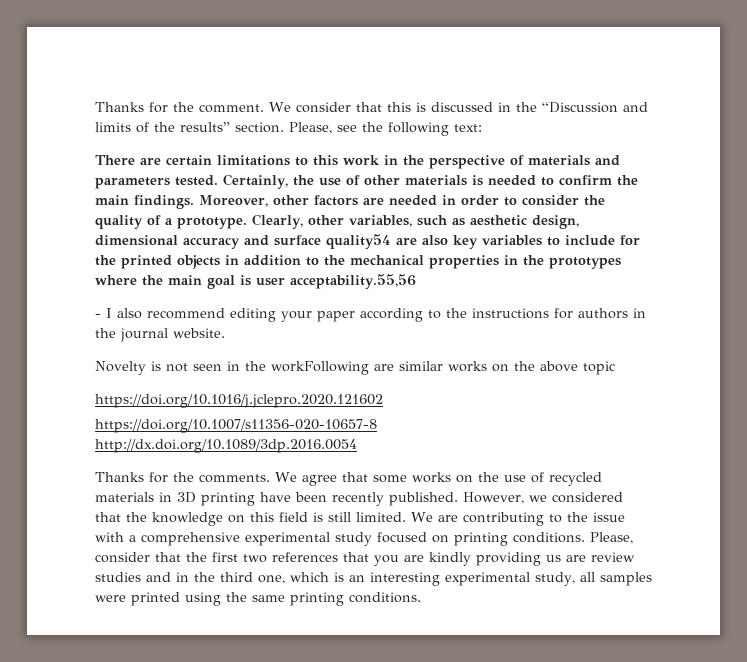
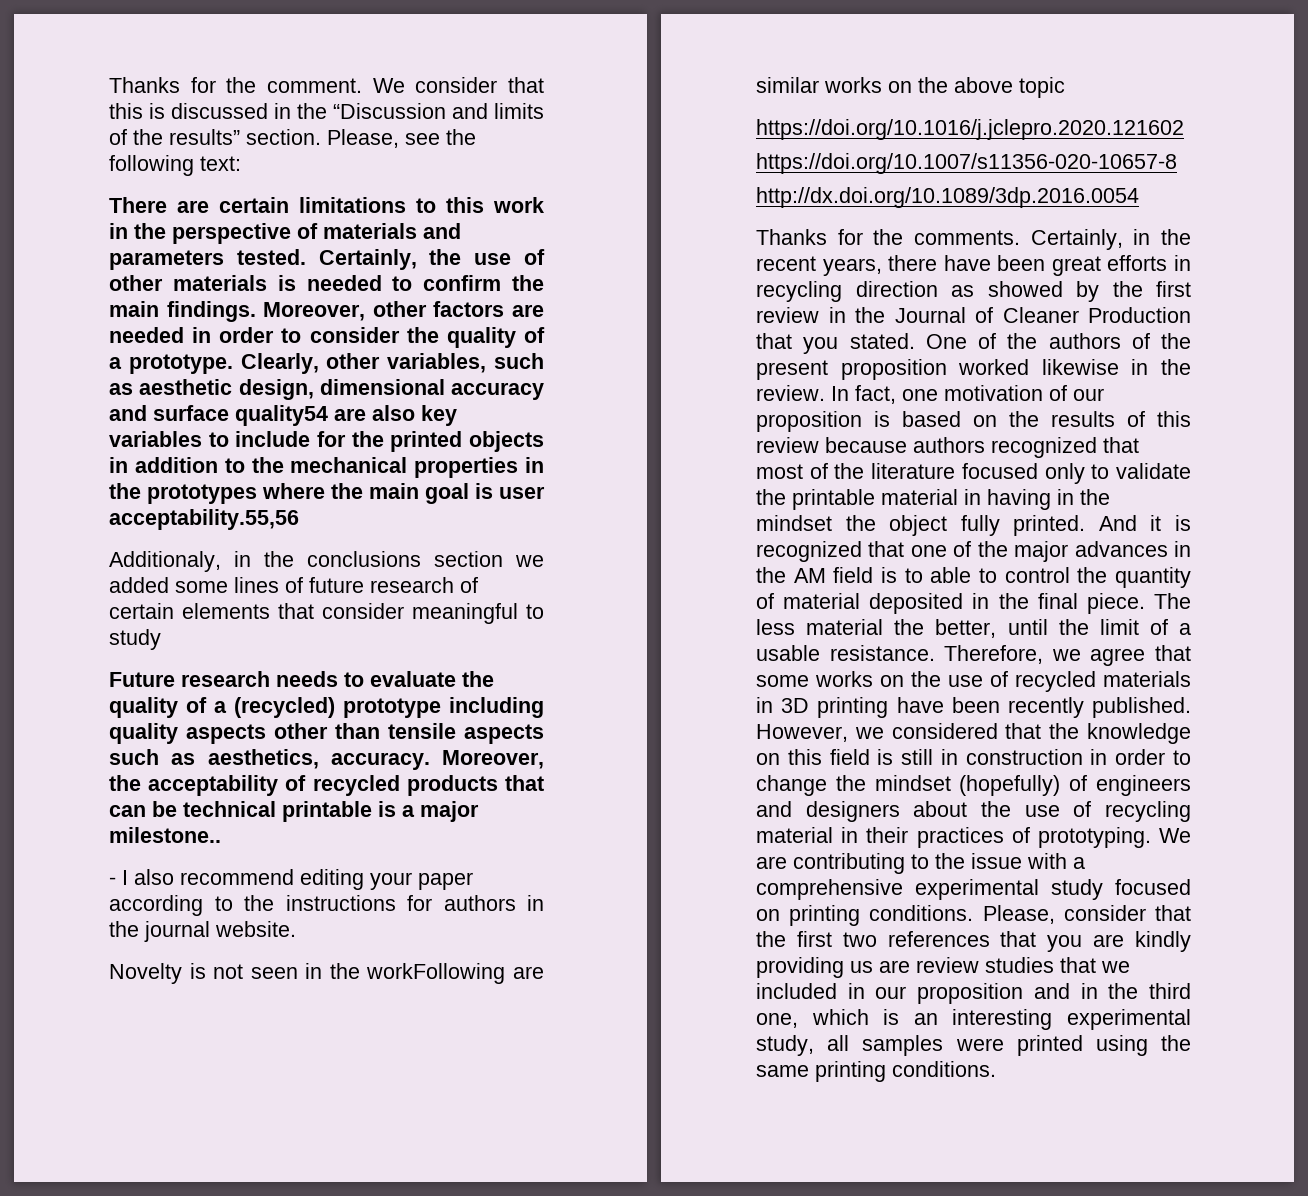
(416, 281) none -> [109,551,544,572] [109,577,478,593] [109,603,544,624] [109,629,161,650] [109,671,494,687] [109,697,544,718] [109,723,544,744] [109,749,544,770] [109,775,544,796] [109,801,479,822] [109,827,221,843] // Additionaly, in the conclusions section we added some lines of future research of certain elements that consider meaningful to study // Future research needs to evaluate the quality of a (recycled) prototype including quality aspects other than tensile aspects such as aesthetics, accuracy. Moreover, the acceptability of recycled products that can be technical printable is a major milestone..
[275,472,297,482] We -> [1030,229,1191,250] [756,255,1191,276] [756,281,1191,302] [756,307,1191,323] [756,333,1191,354] [756,359,1191,380] [756,385,1104,404] [756,411,1191,432] [756,437,1139,458] [756,463,1191,484] [756,489,1110,510] [756,515,1191,536] [756,541,1191,562] [756,567,1191,588] [756,593,1191,614] [756,619,1191,638] [756,645,1081,664] Certainly, in the recent years, there have been great efforts in recycling direction as showed by the first review in the Journal of Cleaner Production that you stated. One of the authors of the present proposition worked likewise in the review. In fact, one motivation of our proposition is based on the results of this review because authors recognized that most of the literature focused only to validate the printable material in having in the mindset the object fully printed. And it is recognized that one of the major advances in the AM field is to able to control the quantity of material deposited in the final piece. The less material the better, until the limit of a usable resistance. Therefore, we
[356,512,406,522] limited. -> [940,749,1191,765] [756,775,1191,796] [756,801,1191,822] [756,827,1151,848] in construction in order to change the mindset (hopefully) of engineers and designers about the use of recycling material in their practices of prototyping.
(141, 577) none -> [1060,957,1130,973] [756,983,1024,1004] that we included in our proposition

